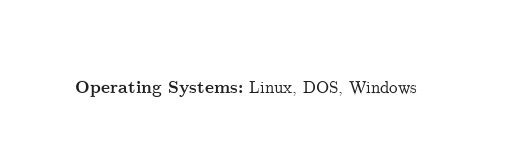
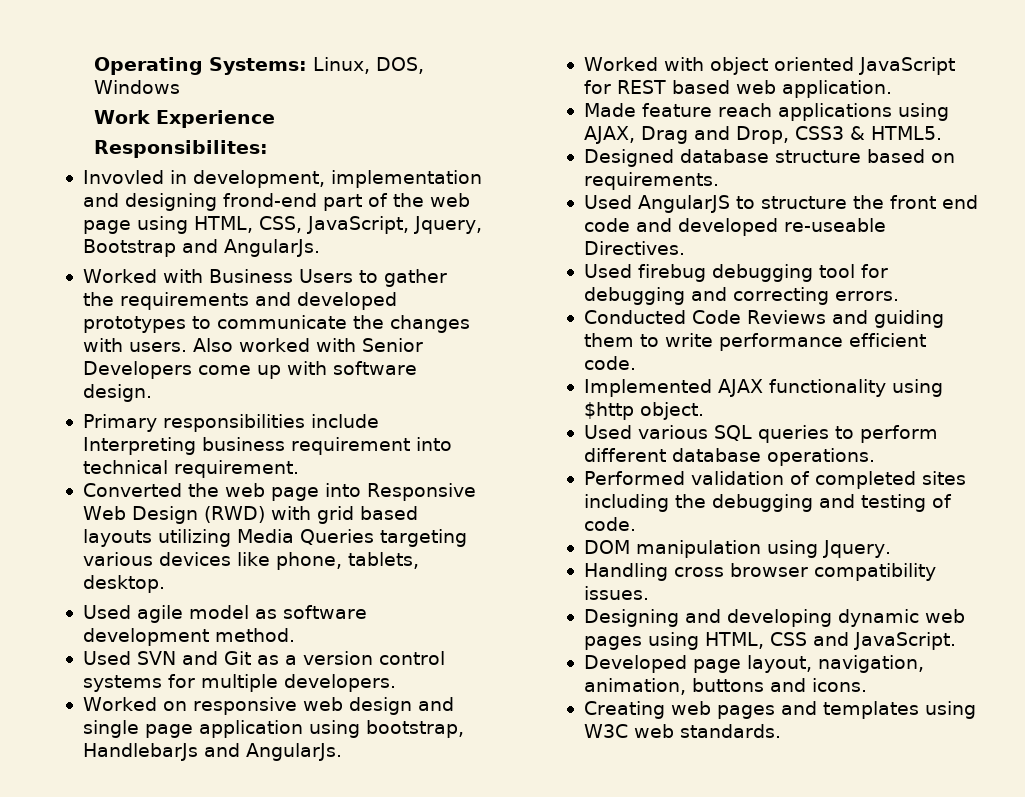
(418, 89) none -> [93,110,275,128] [93,140,268,158] [82,170,482,188] [82,193,470,211] [82,216,482,234] [82,239,320,257] [82,269,447,287] [82,292,397,310] [82,315,470,333] [82,338,423,352] [82,361,417,379] [82,384,152,402] [82,414,379,432] [82,437,452,455] [82,460,299,478] [82,483,476,501] [82,506,418,524] [82,529,467,547] [82,552,419,570] [82,575,165,593] [82,605,367,623] [82,628,295,646] [82,651,445,665] [82,674,396,692] [82,697,454,715] [82,720,464,738] [82,743,342,761] [583,57,955,75] [583,80,892,98] [583,103,949,121] [583,126,942,144] [583,149,955,167] [583,172,719,190] [583,195,978,213] [583,218,886,236] [583,241,685,255] [583,264,888,282] [583,287,899,305] [583,310,944,328] [583,333,926,351] [583,356,636,370] [583,379,943,397] [583,402,704,420] [583,425,938,443] [583,448,875,466] [583,471,966,489] [583,494,952,512] [583,517,636,531] [583,540,891,558] [583,563,936,581] [583,586,649,600] [583,609,965,627] [583,632,956,650] [583,655,924,673] [583,678,867,695] [583,701,976,719] [583,724,781,738] // Work Experience // Responsibilites: // Invovled in development, implementation and designing frond-end part of the web page using HTML, CSS, JavaScript, Jquery, Bootstrap and AngularJs. // Worked with Business Users to gather the requirements and developed prototypes to communicate the changes with users. Also worked with Senior Developers come up with software design. // Primary responsibilities include Interpreting business requirement into technical requirement. // Converted the web page into Responsive Web Design (RWD) with grid based layouts utilizing Media Queries targeting various devices like phone, tablets, desktop. // Used agile model as software development method. // Used SVN and Git as a version control systems for multiple developers. // Worked on responsive web design and single page application using bootstrap, HandlebarJs and AngularJs. // Worked with object oriented JavaScript for REST based web application. // Made feature reach applications using AJAX, Drag and Drop, CSS3 & HTML5. // Designed database structure based on requirements. // Used AngularJS to structure the front end code and developed re-useable Directives. // Used firebug debugging tool for debugging and correcting errors. // Conducted Code Reviews and guiding them to write performance efficient code. // Implemented AJAX functionality using $http object. // Used various SQL queries to perform different database operations. // Performed validation of completed sites including the debugging and testing of code. // DOM manipulation using Jquery. // Handling cross browser compatibility issues. // Designing and developing dynamic web pages using HTML, CSS and JavaScript. // Developed page layout, navigation, animation, buttons and icons. // Creating web pages and templates using W3C web standards.

